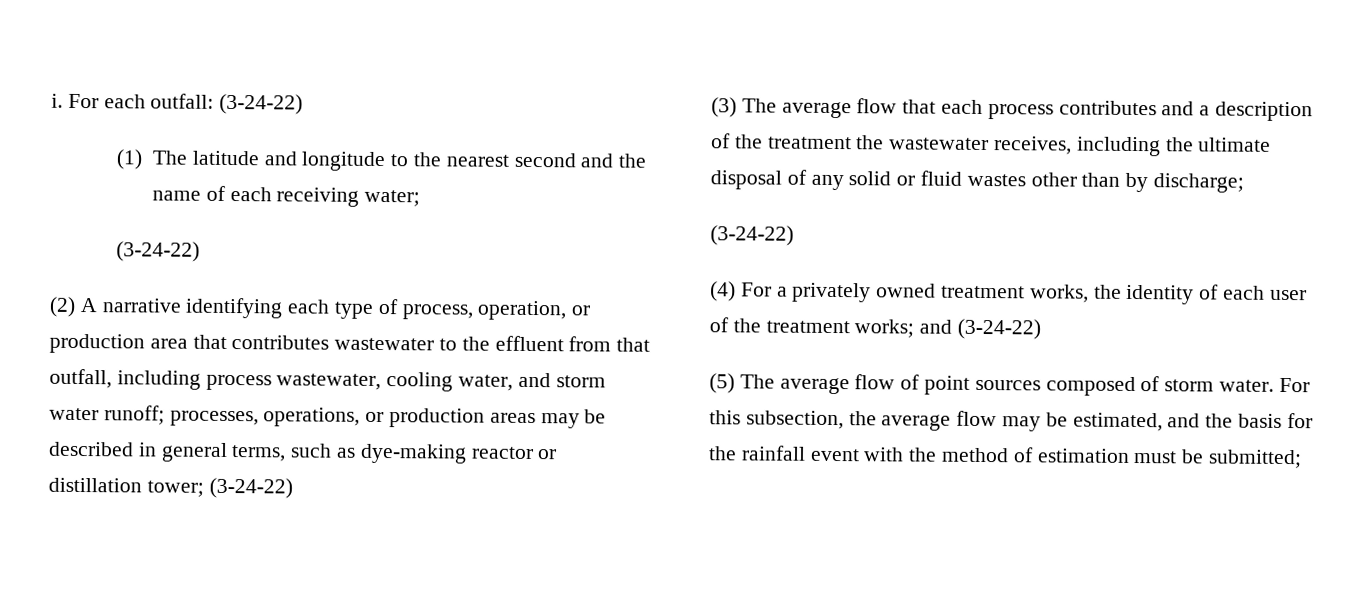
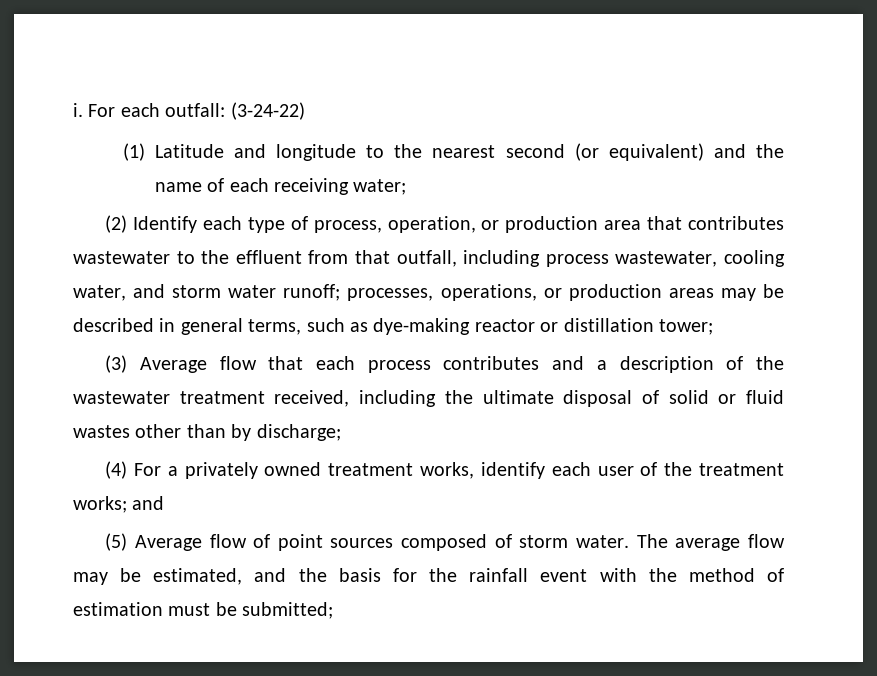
[152,150,260,166] The latitude -> [154,144,224,158] Latitude
(577, 160) none -> [574,143,704,161] (or equivalent)
[116,241,201,262] // (3-24-22) -> (407, 187) none
[79,297,284,319] A narrative identifying -> [133,216,198,233] Identify
[208,477,293,499] (3-24-22) -> (713, 327) none
[741,98,852,119] The average -> [139,357,207,373] Average
[767,135,1073,155] treatment the wastewater receives, -> [73,390,350,407] wastewater treatment received,
[810,174,844,191] any -> (659, 397) none
[710,225,794,246] // (3-24-22) -> (341, 432) none
[1093,284,1220,305] the identity of -> [480,462,545,479] identify
[957,318,1042,340] (3-24-22) -> (165, 503) none
[739,374,850,395] The average -> [134,535,202,551] Average
[1278,377,1310,393] [709,410,877,430] For this subsection, the -> [636,534,668,548] The

